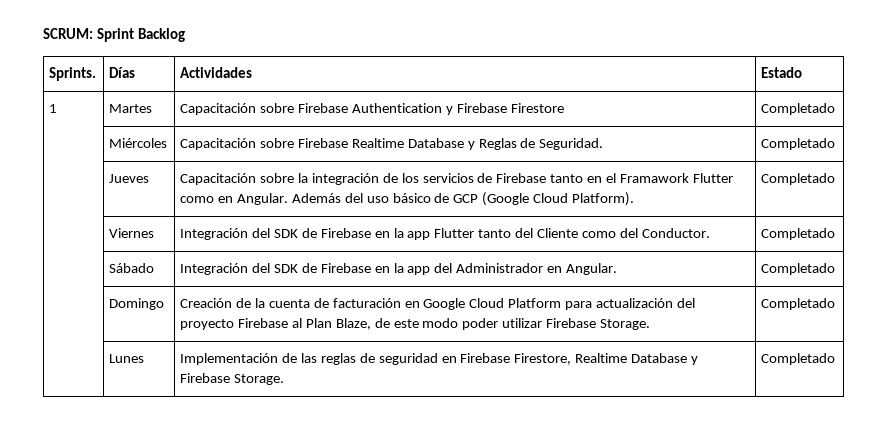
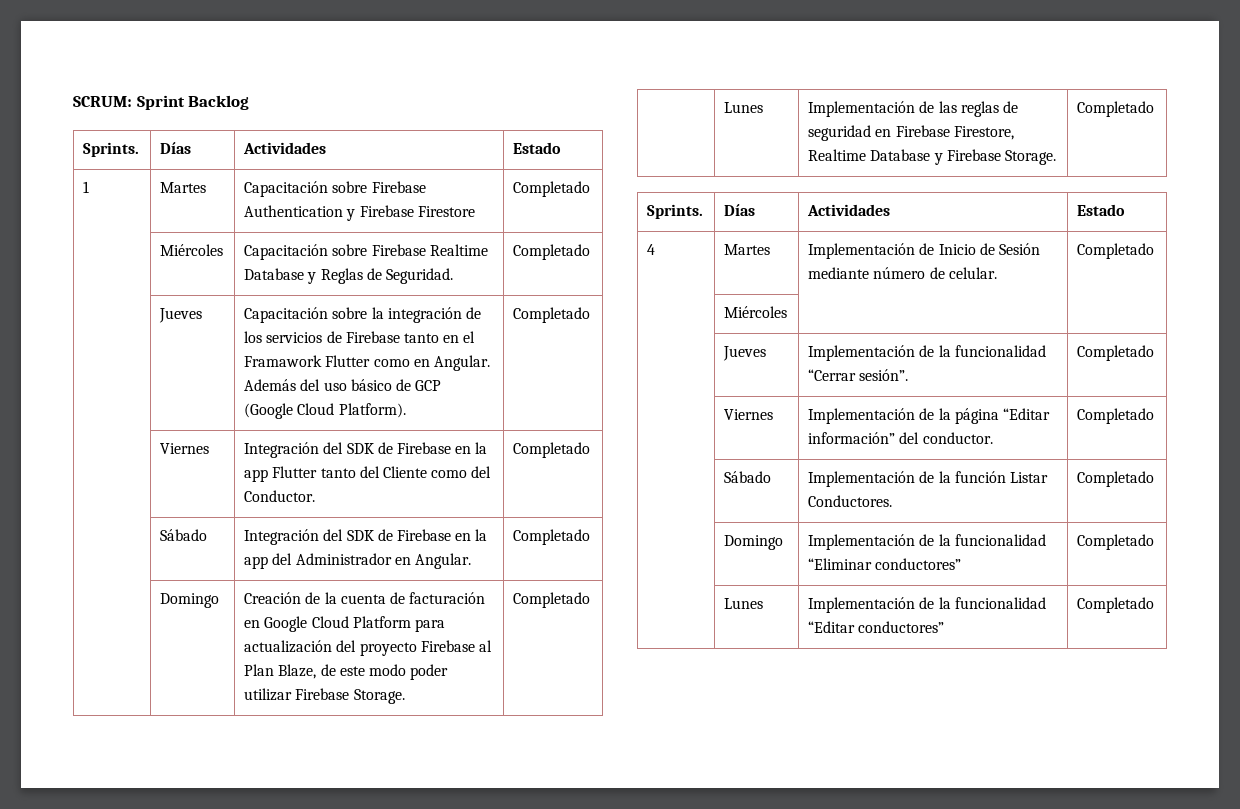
(836, 359) none -> [647,204,704,219] [724,204,756,216] [807,204,891,216] [1077,204,1126,216] [647,244,656,255] [724,244,771,255] [808,243,1040,259] [808,267,997,279] [1077,243,1155,259] [724,306,788,318] [723,346,767,361] [808,345,1046,361] [808,369,909,381] [1077,345,1155,361] [724,409,774,420] [808,408,1050,424] [808,432,993,444] [1077,408,1155,424] [724,471,772,483] [808,471,1048,487] [808,495,893,507] [1077,471,1155,487] [724,535,784,550] [808,534,1046,550] [808,558,962,570] [1077,534,1155,550] [724,598,764,609] [808,597,1046,613] [808,621,945,633] [1077,597,1155,613] // Sprints. | Días | Actividades | Estado // 4 | Martes | Implementación de Inicio de Sesión mediante número de celular. | Completado // | Miércoles | | // | Jueves | Implementación de la funcionalidad “Cerrar sesión”. | Completado // | Viernes | Implementación de la página “Editar información” del conductor. | Completado // | Sábado | Implementación de la función Listar Conductores. | Completado // | Domingo | Implementación de la funcionalidad “Eliminar conductores” | Completado // | Lunes | Implementación de la funcionalidad “Editar conductores” | Completado

